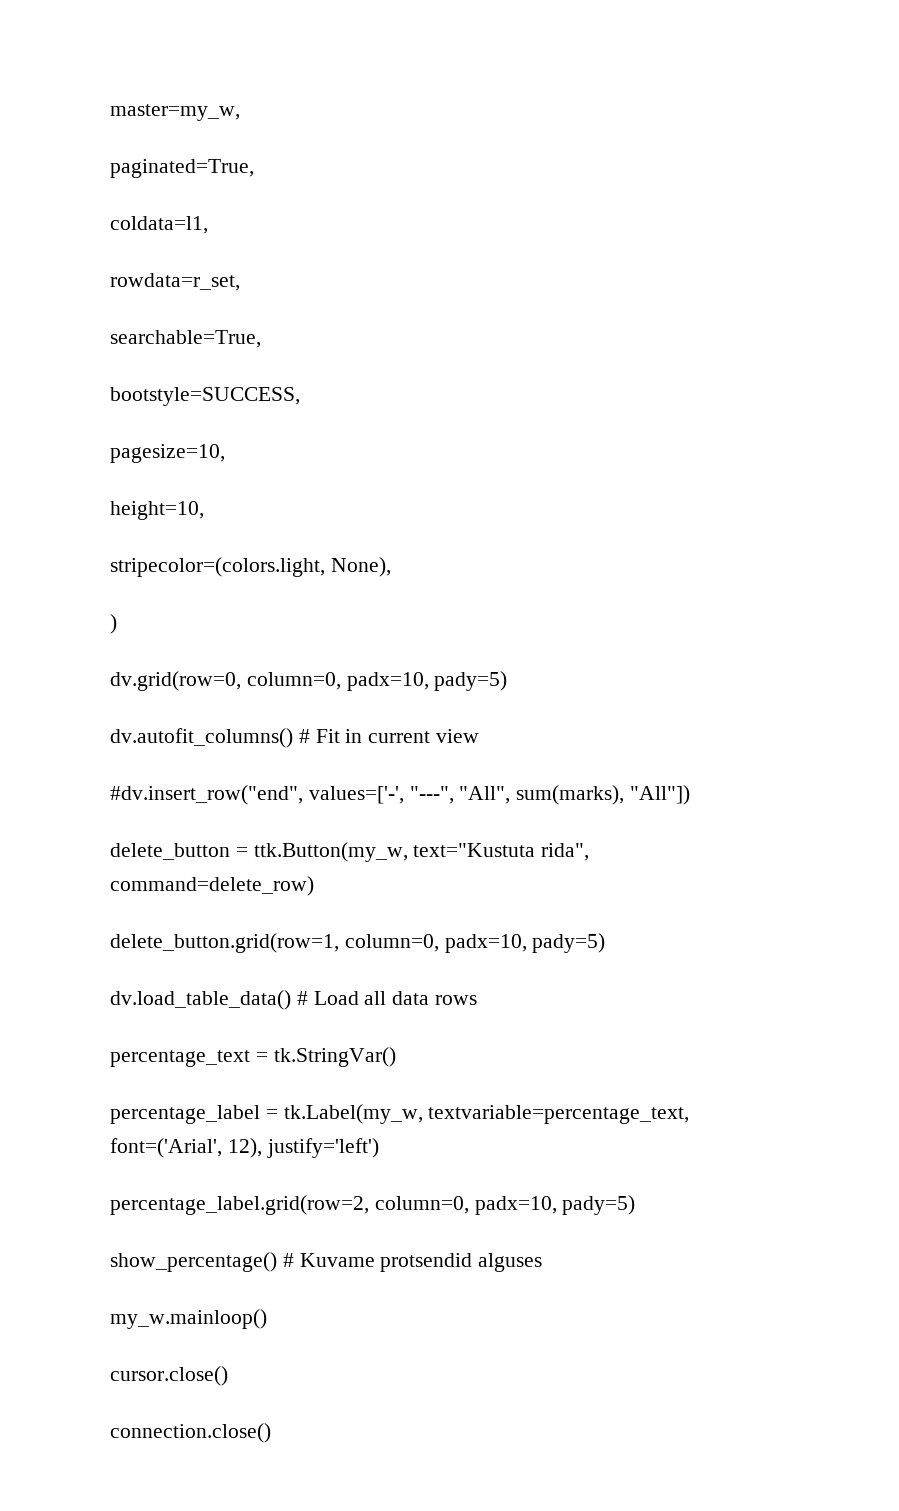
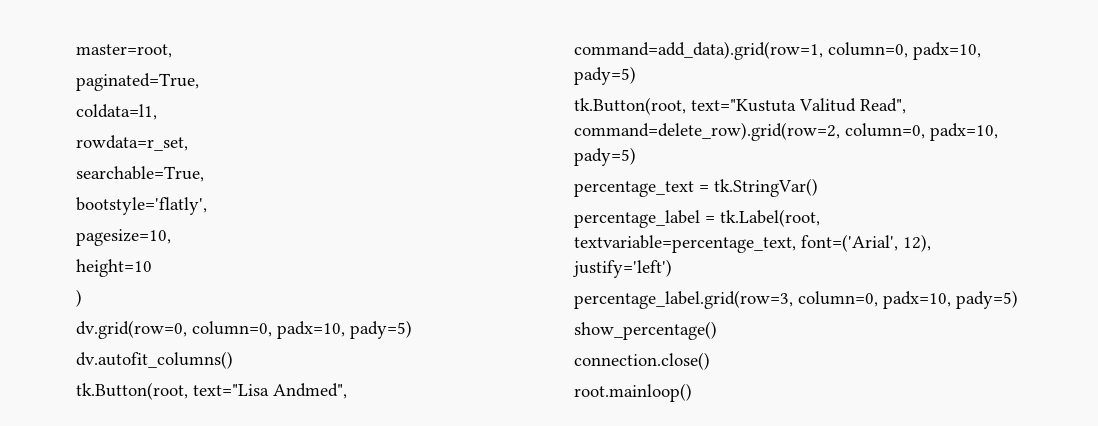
[110,104,240,121] master=my_w, -> [76,44,172,58] master=root,
[110,387,300,406] bootstyle=SUCCESS, -> [76,197,207,215] bootstyle='flatly',
[110,501,204,520] [110,557,391,577] height=10, // stripecolor=(colors.light, None), -> [76,259,152,277] height=10
[298,729,480,743] [110,785,691,805] [110,842,590,862] [110,876,314,896] [110,933,606,953] [110,990,478,1010] # Fit in current view // #dv.insert_row("end", values=['-', "---", "All", sum(marks), "All"]) // delete_button = ttk.Button(my_w, text="Kustuta rida", command=delete_row) // delete_button.grid(row=1, column=0, padx=10, pady=5) // dv.load_table_data() # Load all data rows -> [76,382,347,400] [574,41,981,60] [574,66,636,85] [574,97,906,115] [574,122,998,141] [574,147,636,166] // tk.Button(root, text="Lisa Andmed", command=add_data).grid(row=1, column=0, padx=10, pady=5) // tk.Button(root, text="Kustuta Valitud Read", command=delete_row).grid(row=2, column=0, padx=10, pady=5)
[283,1104,423,1124] tk.Label(my_w, -> [720,209,820,227] tk.Label(root,
[110,1195,369,1215] percentage_label.grid(row=2, -> [574,290,793,309] percentage_label.grid(row=3,
[282,1253,543,1272] [110,1309,267,1329] [110,1366,228,1386] # Kuvame protsendid alguses // my_w.mainloop() // cursor.close() -> (717, 330) none
(271, 1433) none -> [574,383,692,402] // root.mainloop()

